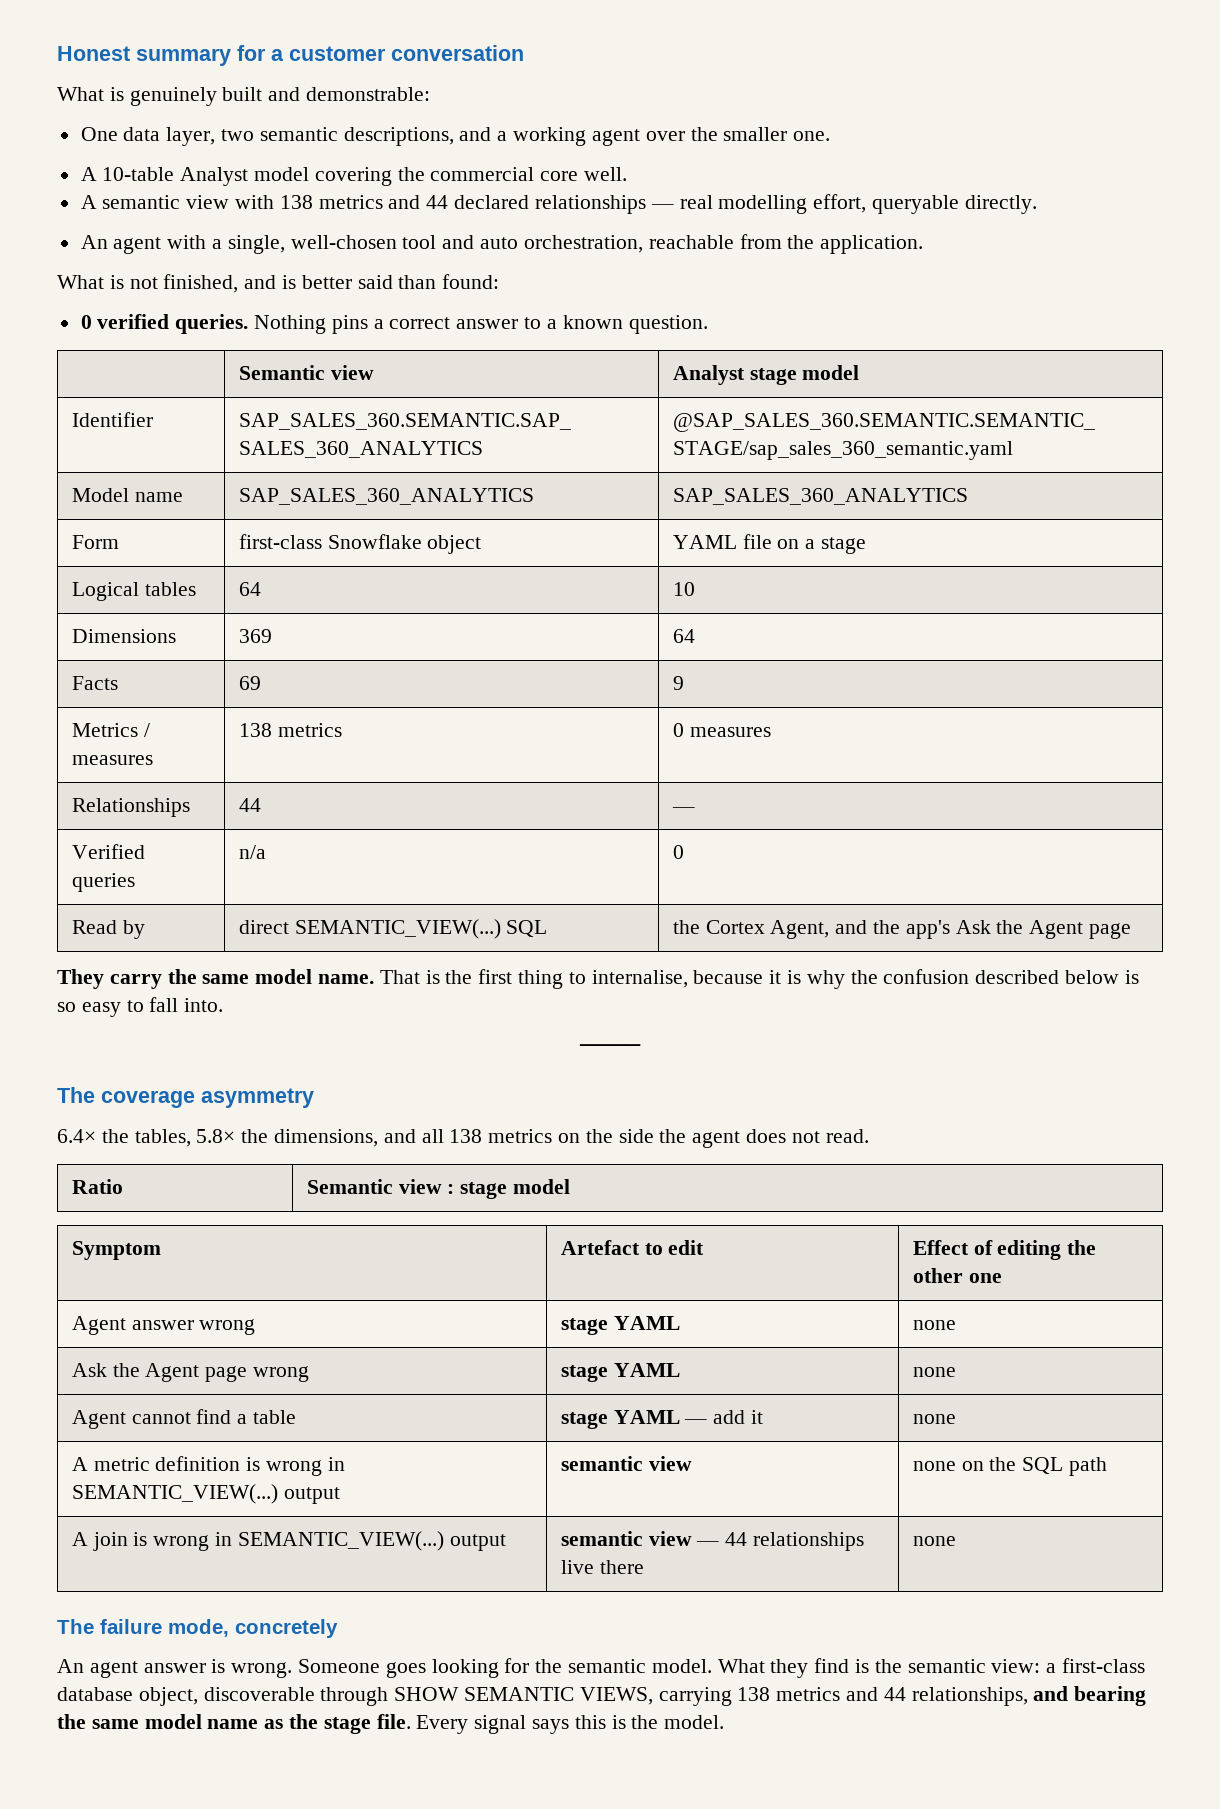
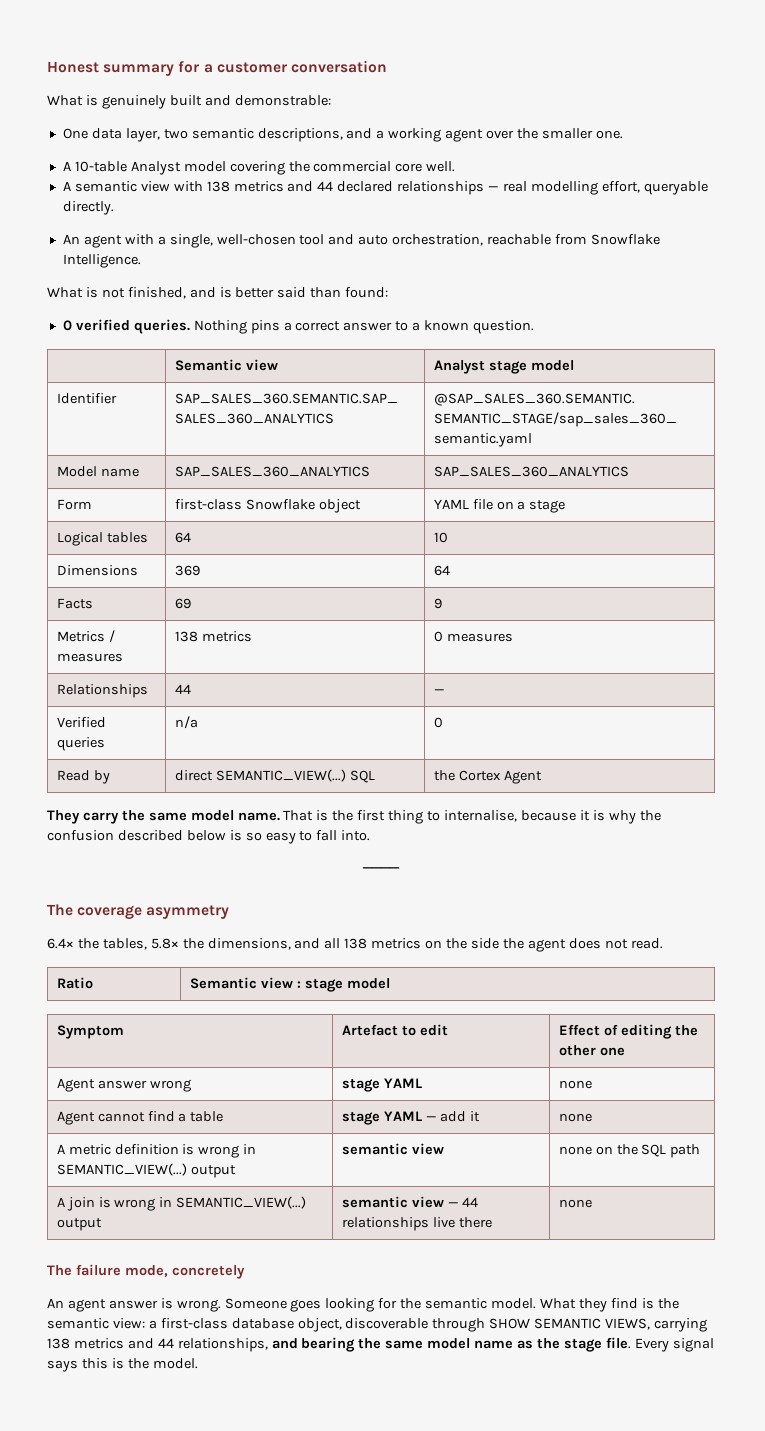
[787,235,924,254] the application. -> [590,234,660,245] [62,254,141,268] Snowflake Intelligence.
[770,920,1131,939] Agent, and the app's Ask the Agent page -> [503,770,542,784] Agent
[71,1363,309,1382] [560,1363,680,1382] [912,1367,956,1377] // Ask the Agent page wrong | stage YAML | none -> (592, 1084) none

